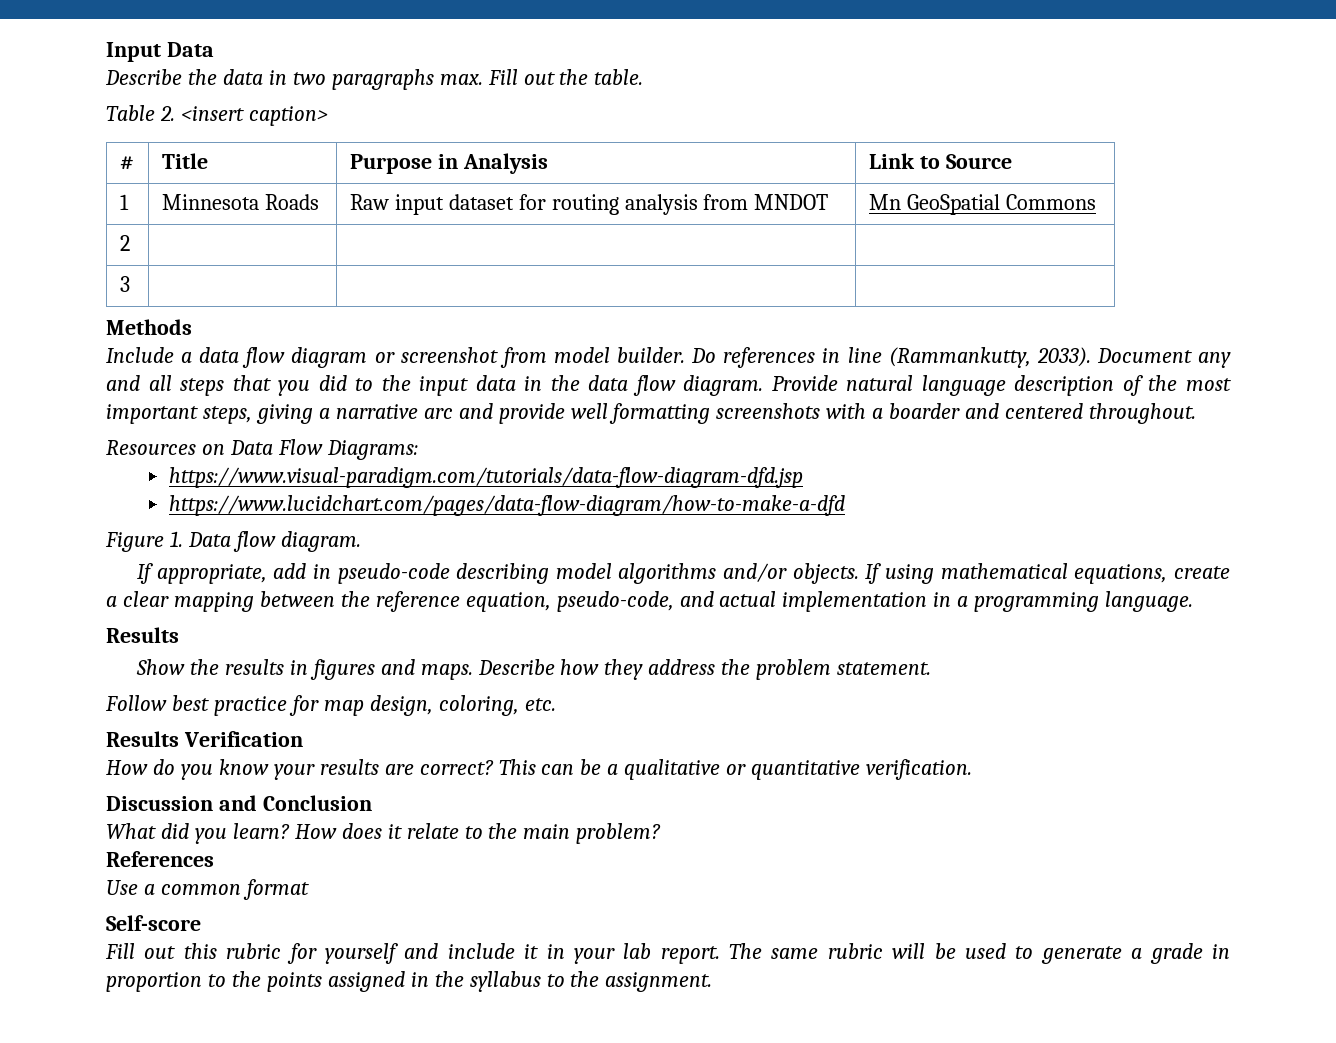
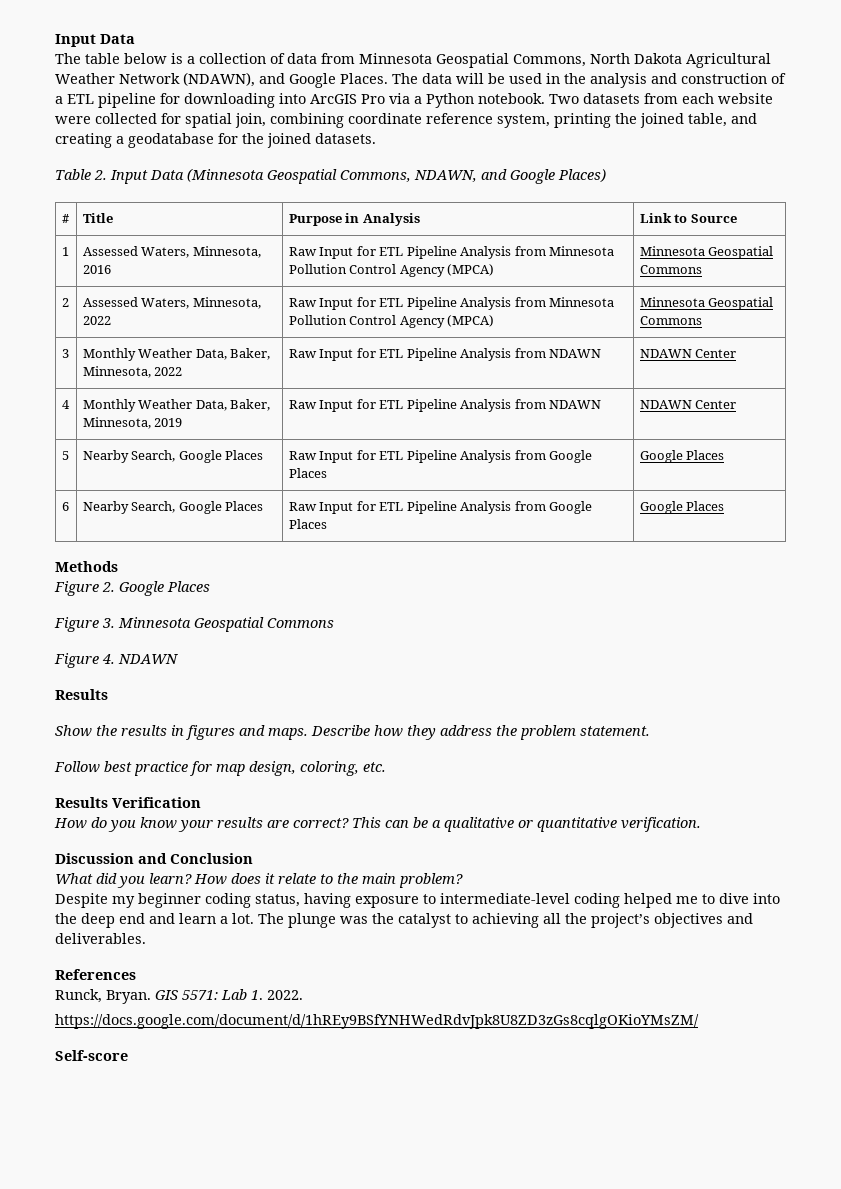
[105,69,644,90] [106,105,328,126] Describe the data in two paragraphs max. Fill out the table. // Table 2. <insert caption> -> [55,53,771,68] [55,72,786,88] [55,93,773,108] [55,113,757,128] [55,133,376,148] [55,168,606,184] The table below is a collection of data from Minnesota Geospatial Commons, North Dakota Agricultural Weather Network (NDAWN), and Google Places. The data will be used in the analysis and construction of a ETL pipeline for downloading into ArcGIS Pro via a Python notebook. Two datasets from each website were collected for spatial join, combining coordinate reference system, printing the joined table, and creating a geodatabase for the joined datasets. // Table 2. Input Data (Minnesota Geospatial Commons, NDAWN, and Google Places)
[161,194,319,210] [349,194,829,215] [868,194,1096,215] [119,235,130,251] [119,276,130,292] [106,319,192,335] [106,347,1231,368] [106,375,1231,396] [106,403,1197,424] [106,439,418,460] [168,467,803,488] [168,495,845,516] [105,531,361,552] [136,563,1230,584] [106,591,1194,612] Minnesota Roads | Raw input dataset for routing analysis from MNDOT | Mn GeoSpatial Commons // 2 | | | // 3 | | | // Methods // Include a data flow diagram or screenshot from model builder. Do references in line (Rammankutty, 2033). Document any and all steps that you did to the input data in the data flow diagram. Provide natural language description of the most important steps, giving a narrative arc and provide well formatting screenshots with a boarder and centered throughout. // Resources on Data Flow Diagrams: // https://www.visual-paradigm.com/tutorials/data-flow-diagram-dfd.jsp // https://www.lucidchart.com/pages/data-flow-diagram/how-to-make-a-dfd // Figure 1. Data flow diagram. // If appropriate, add in pseudo-code describing model algorithms and/or objects. If using mathematical equations, create a clear mapping between the reference equation, pseudo-code, and actual implementation in a programming language. -> [82,246,261,258] [82,265,111,274] [288,246,615,259] [288,264,495,277] [639,246,774,259] [639,265,702,274] [61,298,69,307] [82,297,261,309] [82,316,111,325] [288,297,615,310] [288,315,495,328] [639,297,774,310] [639,316,702,325] [61,349,69,358] [82,348,271,361] [82,366,183,378] [288,348,602,361] [639,349,737,358] [61,400,70,409] [82,399,271,412] [82,417,183,429] [288,399,602,412] [639,400,737,409] [61,451,69,460] [82,450,264,463] [288,450,593,463] [288,468,327,478] [639,450,725,463] [61,502,69,511] [82,501,264,514] [288,501,593,514] [288,519,327,529] [639,501,725,514] [55,561,118,572] [54,581,210,596] [54,617,334,632] [54,653,178,668] Assessed Waters, Minnesota, 2016 | Raw Input for ETL Pipeline Analysis from Minnesota Pollution Control Agency (MPCA) | Minnesota Geospatial Commons // 2 | Assessed Waters, Minnesota, 2022 | Raw Input for ETL Pipeline Analysis from Minnesota Pollution Control Agency (MPCA) | Minnesota Geospatial Commons // 3 | Monthly Weather Data, Baker, Minnesota, 2022 | Raw Input for ETL Pipeline Analysis from NDAWN | NDAWN Center // 4 | Monthly Weather Data, Baker, Minnesota, 2019 | Raw Input for ETL Pipeline Analysis from NDAWN | NDAWN Center // 5 | Nearby Search, Google Places | Raw Input for ETL Pipeline Analysis from Google Places | Google Places // 6 | Nearby Search, Google Places | Raw Input for ETL Pipeline Analysis from Google Places | Google Places // Methods // Figure 2. Google Places // Figure 3. Minnesota Geospatial Commons // Figure 4. NDAWN
[106,851,214,867] [106,879,309,900] [106,915,201,931] [105,943,1231,964] [106,971,713,992] References // Use a common format // Self-score // Fill out this rubric for yourself and include it in your lab report. The same rubric will be used to generate a grade in proportion to the points assigned in the syllabus to the assignment. -> [55,893,780,908] [55,913,753,928] [55,933,146,944] [55,969,136,980] [55,989,303,1004] [55,1014,699,1029] [55,1050,128,1061] Despite my beginner coding status, having exposure to intermediate-level coding helped me to dive into the deep end and learn a lot. The plunge was the catalyst to achieving all the project’s objectives and deliverables. // References // Runck, Bryan. GIS 5571: Lab 1. 2022. // https://docs.google.com/document/d/1hREy9BSfYNHWedRdvJpk8U8ZD3zGs8cqlgOKioYMsZM/ // Self-score

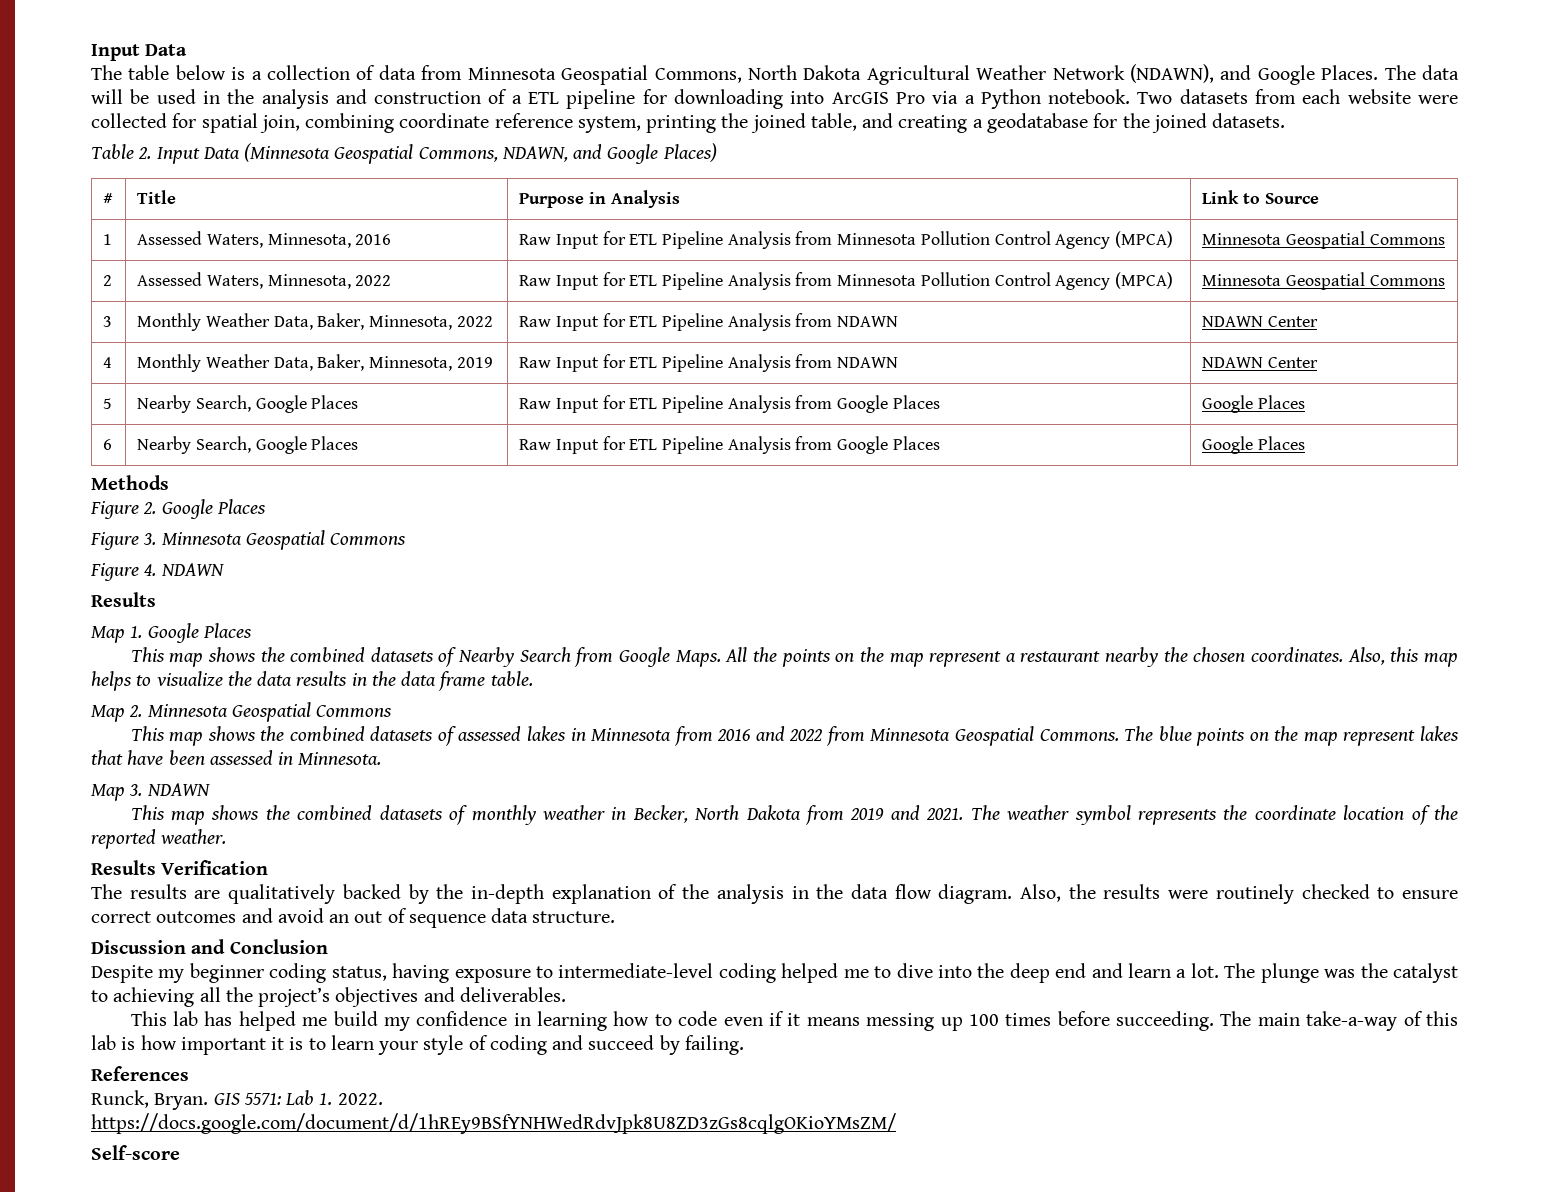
[55,725,650,740] [54,761,386,776] [55,797,201,808] [54,817,701,832] [55,853,253,864] [55,873,463,888] Show the results in figures and maps. Describe how they address the problem statement. // Follow best practice for map design, coloring, etc. // Results Verification // How do you know your results are correct? This can be a qualitative or quantitative verification. // Discussion and Conclusion // What did you learn? How does it relate to the main problem? -> [91,623,252,643] [130,647,1459,667] [91,671,533,691] [91,702,393,722] [130,726,1459,746] [91,750,382,765] [91,783,210,801] [130,805,1458,825] [91,829,227,849] [91,860,269,875] [91,884,1458,904] [91,908,616,928] [91,939,328,954] Map 1. Google Places // This map shows the combined datasets of Nearby Search from Google Maps. All the points on the map represent a restaurant nearby the chosen coordinates. Also, this map helps to visualize the data results in the data frame table. // Map 2. Minnesota Geospatial Commons // This map shows the combined datasets of assessed lakes in Minnesota from 2016 and 2022 from Minnesota Geospatial Commons. The blue points on the map represent lakes that have been assessed in Minnesota. // Map 3. NDAWN // This map shows the combined datasets of monthly weather in Becker, North Dakota from 2019 and 2021. The weather symbol represents the coordinate location of the reported weather. // Results Verification // The results are qualitatively backed by the in-depth explanation of the analysis in the data flow diagram. Also, the results were routinely checked to ensure correct outcomes and avoid an out of sequence data structure. // Discussion and Conclusion
(146, 938) none -> [130,1011,1458,1031] [91,1035,744,1055] // This lab has helped me build my confidence in learning how to code even if it means messing up 100 times before succeeding. The main take-a-way of this lab is how important it is to learn your style of coding and succeed by failing.

